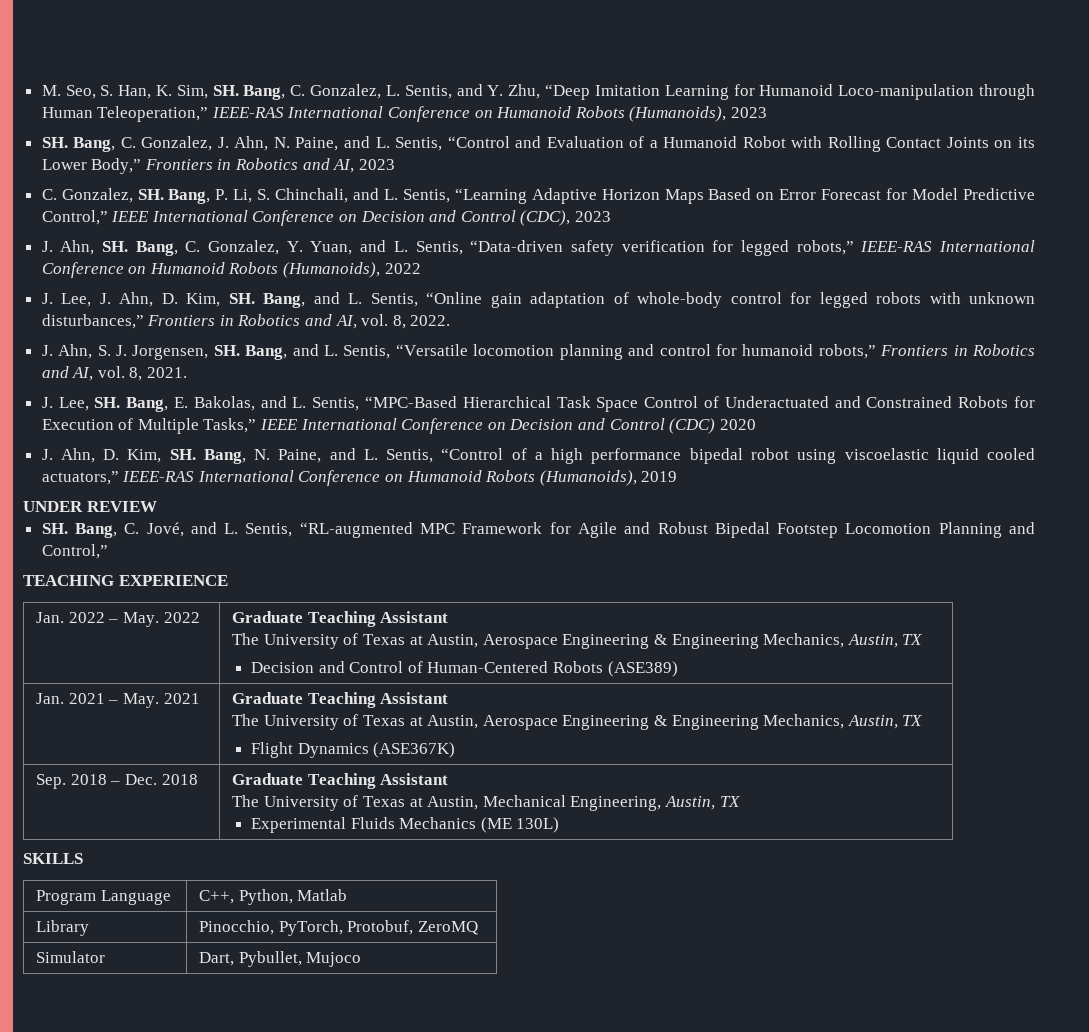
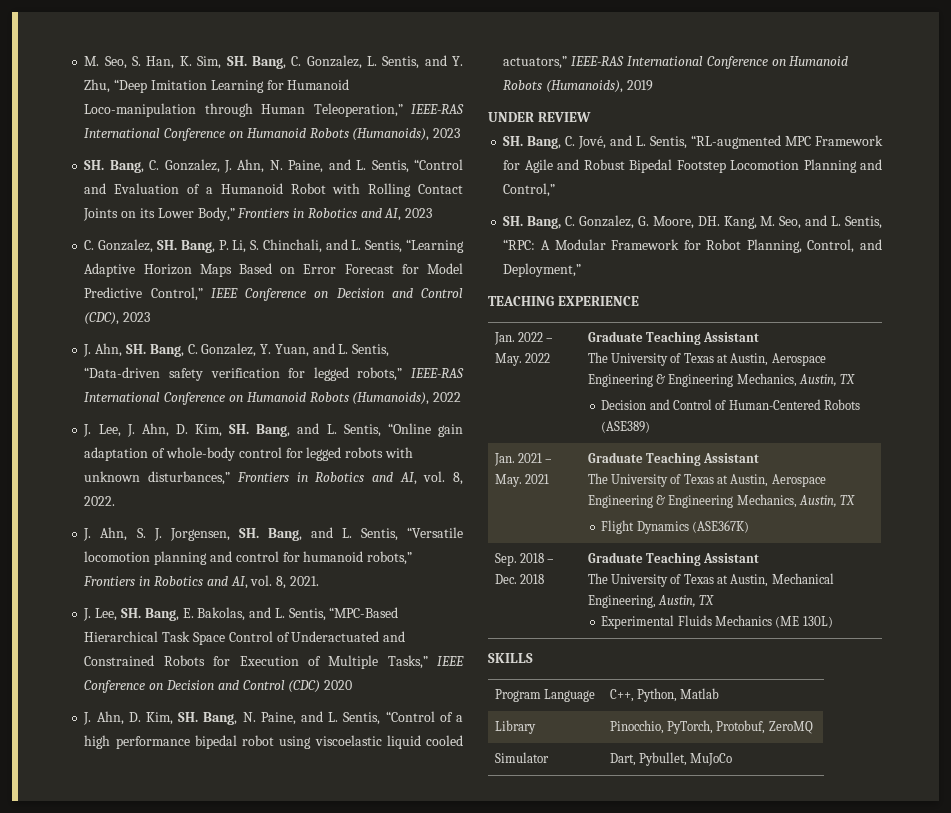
[151,210,248,222] International -> (238, 293) none
[300,418,397,430] International -> (464, 661) none
(108, 551) none -> [503,215,882,229] [503,239,882,253] [503,263,582,277] // SH. Bang, C. Gonzalez, G. Moore, DH. Kang, M. Seo, and L. Sentis, “RPC: A Modular Framework for Robot Planning, Control, and Deployment,”
[306,952,362,967] Mujoco -> [690,753,733,766] MuJoCo

